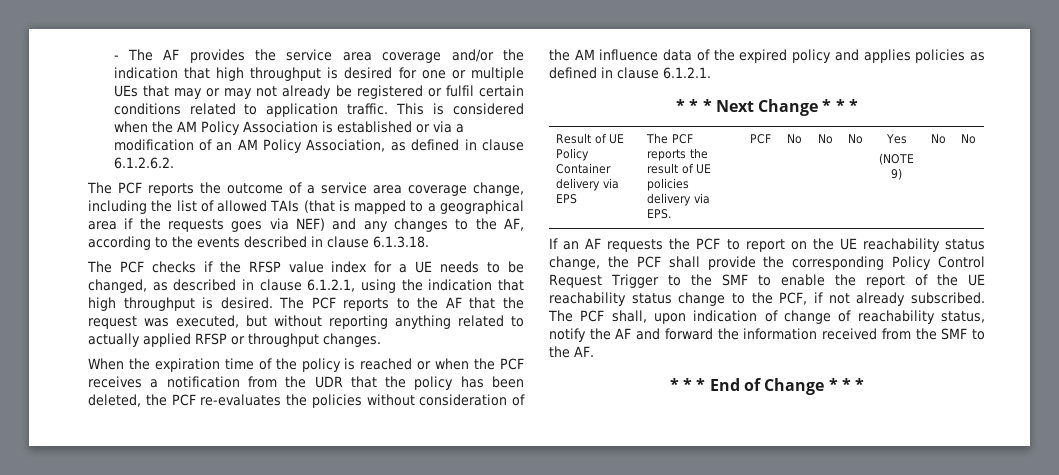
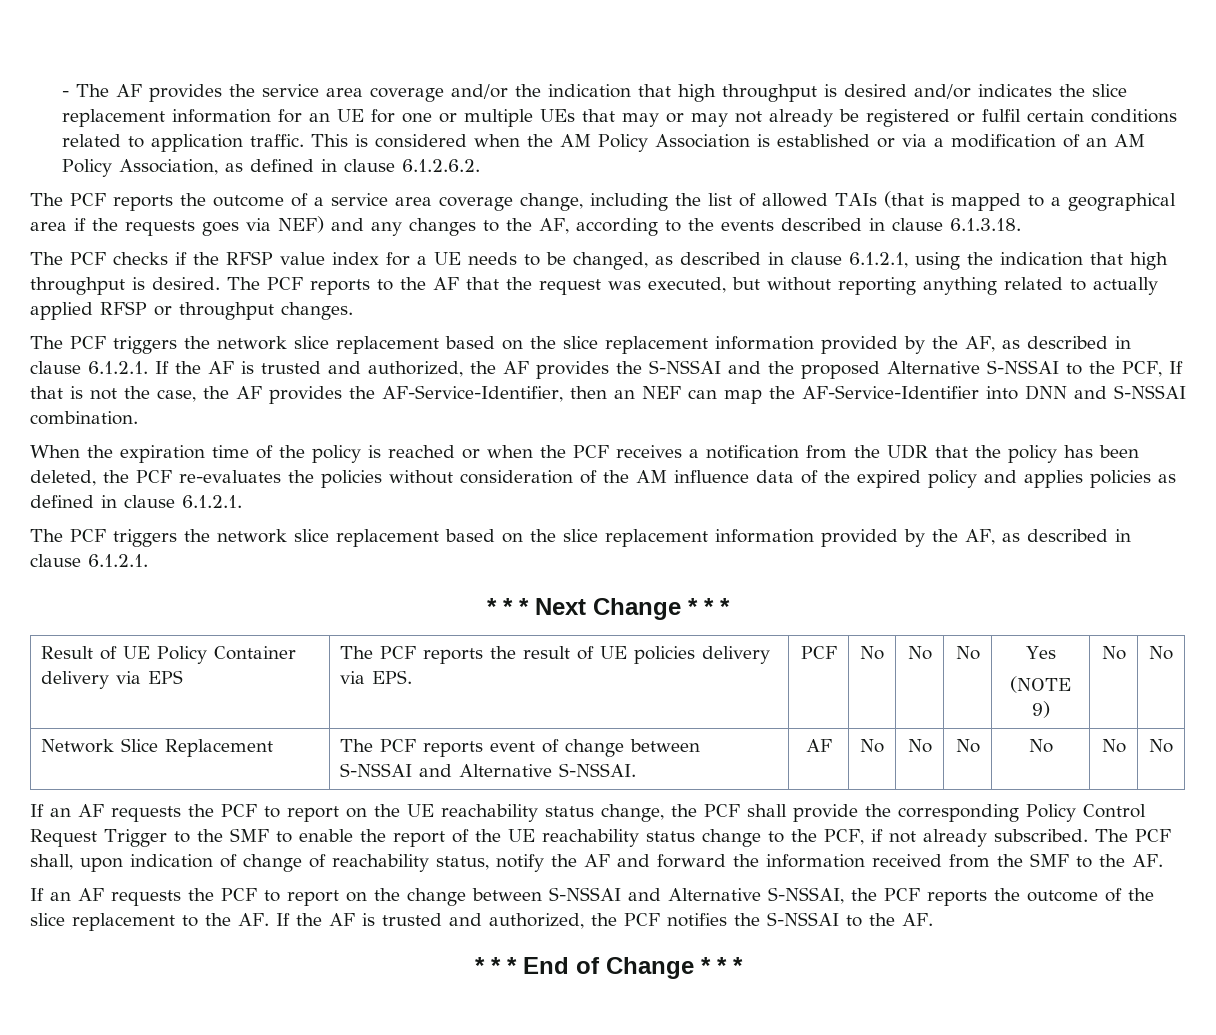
(393, 73) none -> [914,84,1128,99] [62,109,365,127] and/or indicates the slice replacement information for an UE
(381, 340) none -> [30,336,1131,354] [30,360,1183,379] [30,385,1186,404] [30,411,138,425] // The PCF triggers the network slice replacement based on the slice replacement information provided by the AF, as described in clause 6.1.2.1. If the AF is trusted and authorized, the AF provides the S-NSSAI and the proposed Alternative S-NSSAI to the PCF, If that is not the case, the AF provides the AF-Service-Identifier, then an NEF can map the AF-Service-Identifier into DNN and S-NSSAI combination.
(711, 73) none -> [30,529,1131,547] [30,554,148,567] // The PCF triggers the network slice replacement based on the slice replacement information provided by the AF, as described in clause 6.1.2.1.
(976, 139) none -> [41,738,274,757] [340,739,701,757] [340,763,637,777] [805,739,832,752] [860,739,884,753] [907,739,932,753] [955,739,980,753] [1028,739,1053,753] [1101,739,1126,753] [1149,739,1173,753] // Network Slice Replacement | The PCF reports event of change between S-NSSAI and Alternative S-NSSAI. | AF | No | No | No | No | No | No
(594, 351) none -> [30,887,1154,906] [30,912,933,931] // If an AF requests the PCF to report on the change between S-NSSAI and Alternative S-NSSAI, the PCF reports the outcome of the slice replacement to the AF. If the AF is trusted and authorized, the PCF notifies the S-NSSAI to the AF.

